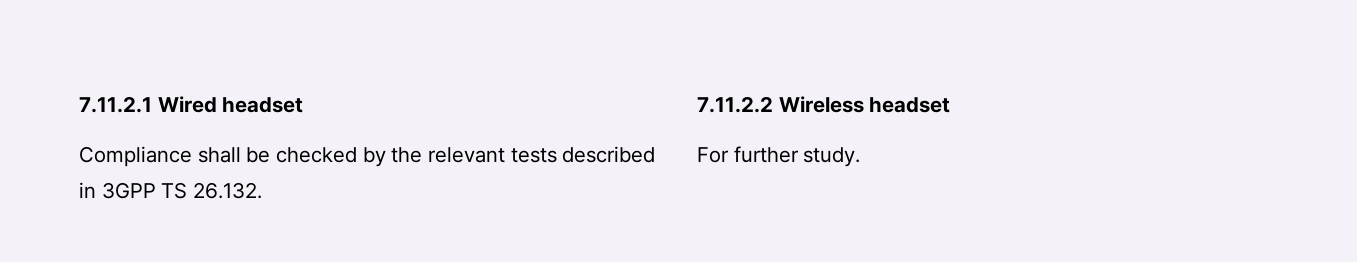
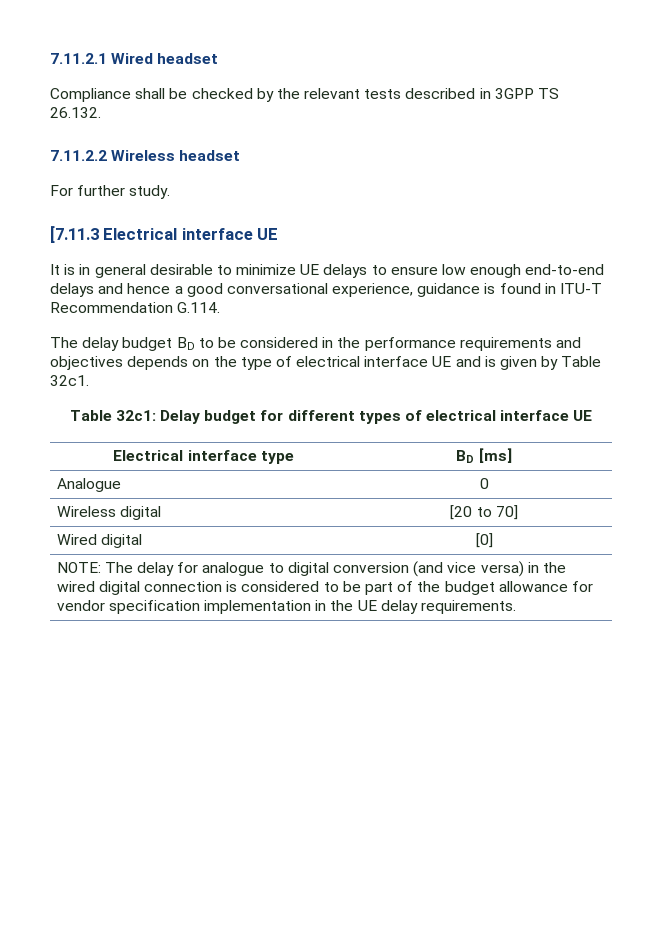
(861, 157) none -> [50,226,279,243] [50,264,605,278] [50,283,603,297] [50,302,221,313] [50,337,582,351] [50,356,602,370] [50,375,89,386] [69,410,593,424] [113,450,294,464] [456,448,512,463] [56,478,121,492] [479,478,489,489] [56,506,161,520] [450,505,518,520] [56,534,142,548] [475,533,493,548] [56,561,566,577] [56,581,593,595] [56,600,517,614] // [7.11.3 Electrical interface UE // It is in general desirable to minimize UE delays to ensure low enough end-to-end delays and hence a good conversational experience, guidance is found in ITU-T Recommendation G.114. // The delay budget BD to be considered in the performance requirements and objectives depends on the type of electrical interface UE and is given by Table 32c1. // Table 32c1: Delay budget for different types of electrical interface UE // Electrical interface type | BD [ms] // Analogue | 0 // Wireless digital | [20 to 70] // Wired digital | [0] // NOTE: The delay for analogue to digital conversion (and vice versa) in the wired digital connection is considered to be part of the budget allowance for vendor specification implementation in the UE delay requirements.

